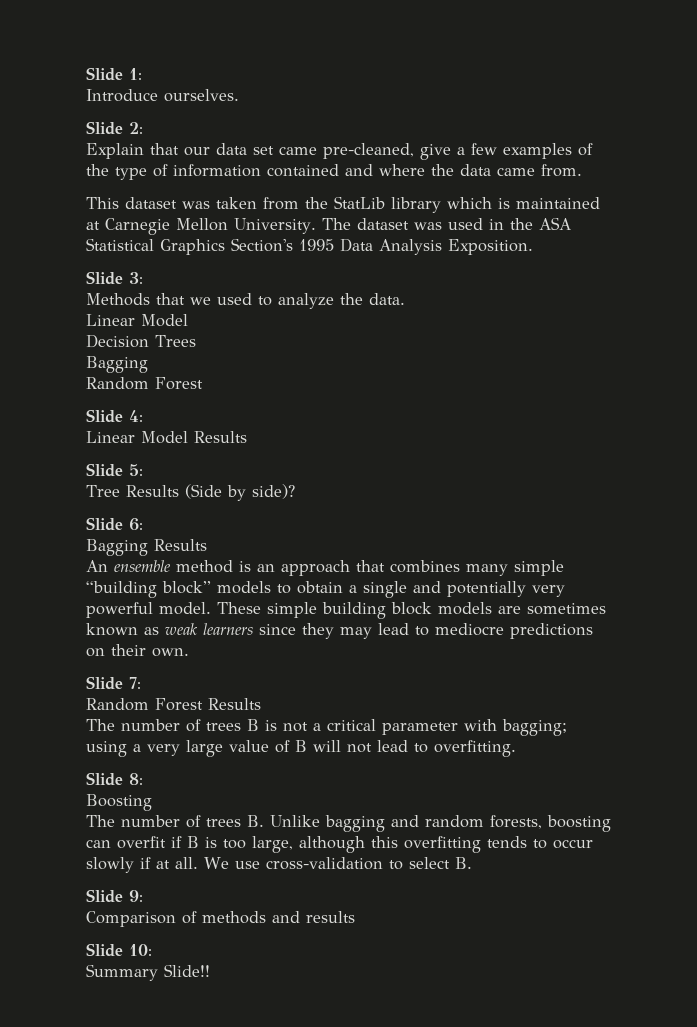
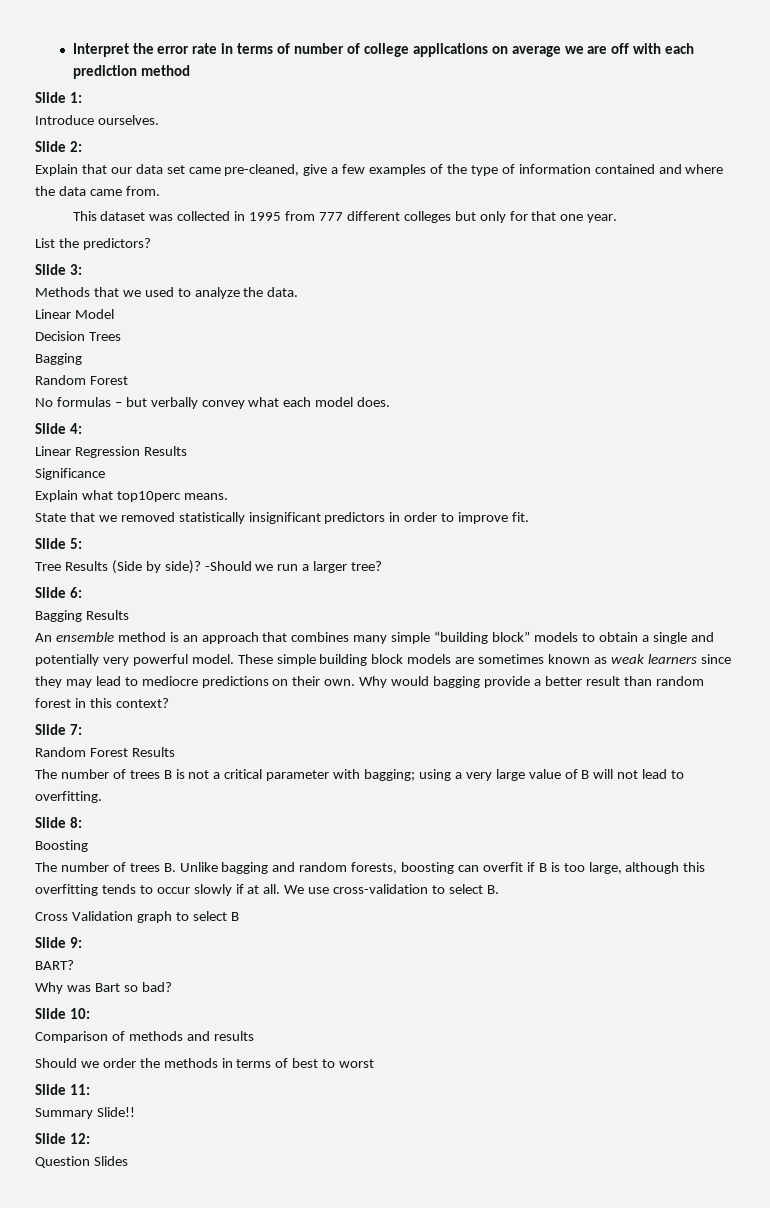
(86, 74) none -> [72,43,695,57] [72,65,190,79] Interpret the error rate in terms of number of college applications on average we are off with each prediction method //
[216,196,600,213] [86,217,571,235] [86,238,533,255] taken from the StatLib library which is maintained at Carnegie Mellon University. The dataset was used in the ASA Statistical Graphics Section's 1995 Data Analysis Exposition. -> [177,211,618,223] [35,238,151,250] collected in 1995 from 777 different colleges but only for that one year. // List the predictors?
(203, 383) none -> [35,397,391,409] // No formulas – but verbally convey what each model does.
[141,431,247,444] Model Results -> [74,446,187,458] [35,468,105,480] [35,490,228,502] [35,512,530,524] Regression Results // Significance // Explain what top10perc means. // State that we removed statistically insignificant predictors in order to improve fit.
(295, 491) none -> [204,561,383,573] -Should we run a larger tree?
(189, 652) none -> [359,676,704,688] [35,698,169,708] Why would bagging provide a better result than random forest in this context?
[86,889,143,903] Slide 9: -> [35,911,239,923] [35,937,82,948] [35,960,74,970] [35,982,172,994] [35,1008,90,1019] Cross Validation graph to select B // Slide 9: // BART? // Why was Bart so bad? // Slide 10:
[86,943,152,957] // Slide 10: -> [35,1058,375,1068] [35,1084,90,1095] // Should we order the methods in terms of best to worst // Slide 11:
(210, 970) none -> [35,1133,90,1144] [35,1156,128,1168] // Slide 12: // Question Slides

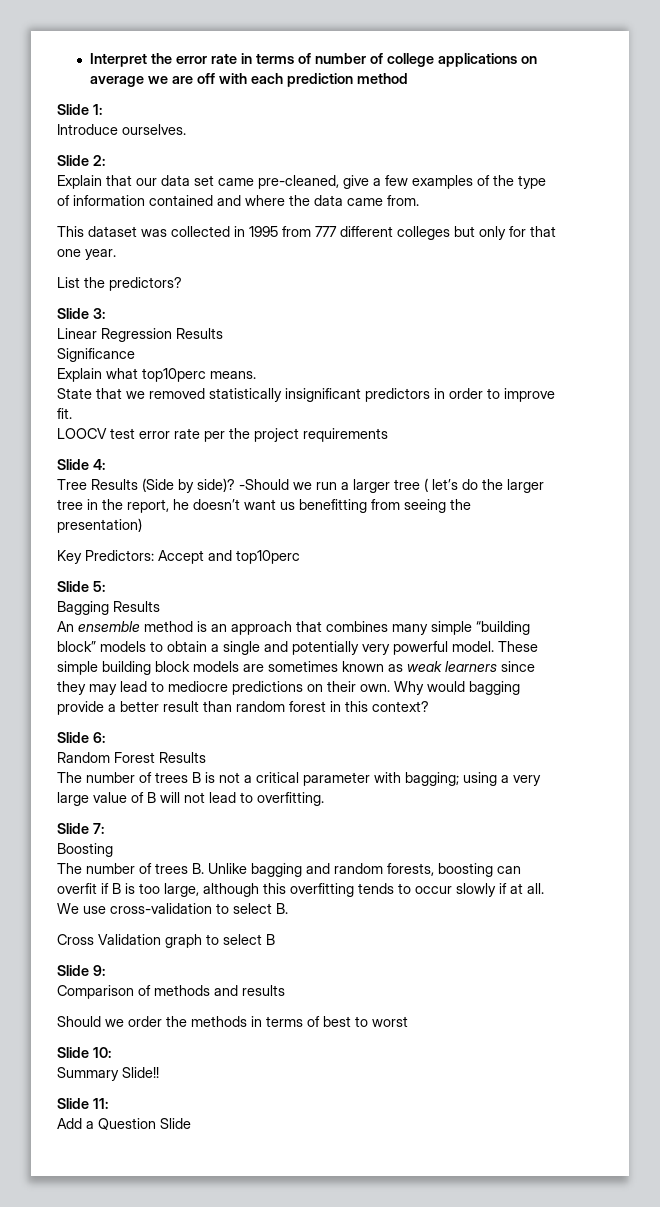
[35,287,299,299] [35,309,114,319] [35,331,121,341] [35,353,82,365] [35,375,128,385] [35,397,391,409] [35,423,82,434] // Methods that we used to analyze the data. // Linear Model // Decision Trees // Bagging // Random Forest // No formulas – but verbally convey what each model does. // Slide 4: -> (105, 313) none
[35,538,82,549] // Slide 5: -> [57,428,388,442] [57,459,105,470] // LOOCV test error rate per the project requirements // Slide 4:
[351,561,383,571] [35,587,82,598] tree? // Slide 6: -> [394,478,544,493] [57,499,471,513] [57,518,142,533] [57,550,300,564] [57,581,105,592] tree ( let’s do the larger tree in the report, he doesn’t want us benefitting from seeing the presentation) // Key Predictors: Accept and top10perc // Slide 5:
[69,724,82,735] 7: -> [93,732,105,743] 6:
[69,817,82,828] 8: -> [93,823,104,834] 7:
[35,960,74,970] [35,982,172,994] [35,1008,90,1019] // BART? // Why was Bart so bad? // Slide 10: -> (105, 970) none
[69,1084,90,1095] 11: -> [93,1047,111,1058] 10:
[69,1133,90,1144] [35,1156,128,1168] 12: // Question Slides -> [93,1098,108,1109] [57,1118,191,1130] 11: // Add a Question Slide

